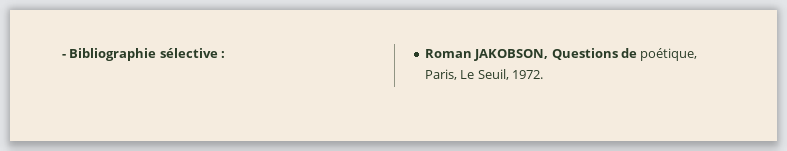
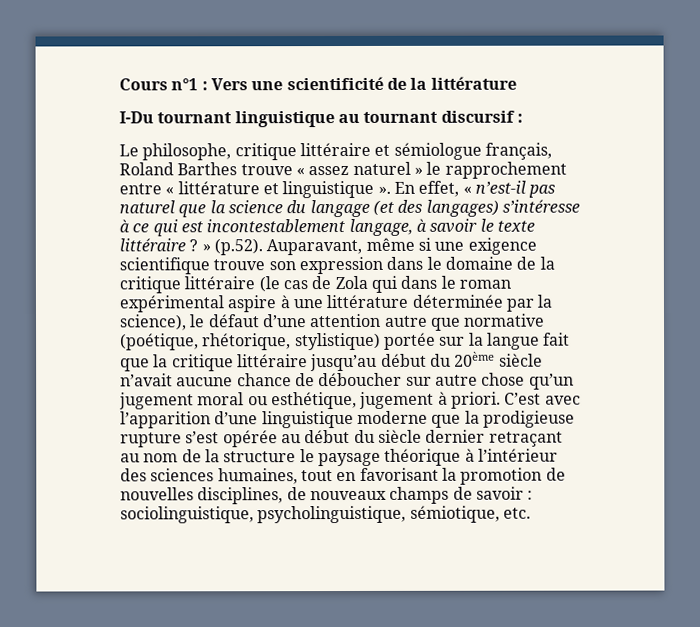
[62,48,226,61] [424,48,698,61] [424,69,543,80] - Bibliographie sélective : // Roman JAKOBSON, Questions de poétique, Paris, Le Seuil, 1972. -> [119,76,517,91] [119,110,523,128] [119,142,552,161] [119,161,567,179] [119,180,556,199] [119,199,580,218] [119,218,535,237] [119,237,537,256] [119,256,555,275] [119,275,511,294] [119,294,553,313] [120,313,546,331] [120,332,571,351] [120,351,543,372] [120,372,574,390] [119,391,581,410] [120,410,575,429] [120,429,563,448] [120,448,558,467] [120,467,566,485] [120,486,534,505] [120,505,531,524] Cours n°1 : Vers une scientificité de la littérature // I-Du tournant linguistique au tournant discursif : // Le philosophe, critique littéraire et sémiologue français, Roland Barthes trouve « assez naturel » le rapprochement entre « littérature et linguistique ». En effet, « n’est-il pas naturel que la science du langage (et des langages) s’intéresse à ce qui est incontestablement langage, à savoir le texte littéraire ? » (p.52). Auparavant, même si une exigence scientifique trouve son expression dans le domaine de la critique littéraire (le cas de Zola qui dans le roman expérimental aspire à une littérature déterminée par la science), le défaut d’une attention autre que normative (poétique, rhétorique, stylistique) portée sur la langue fait que la critique littéraire jusqu’au début du 20ème siècle n’avait aucune chance de déboucher sur autre chose qu’un jugement moral ou esthétique, jugement à priori. C’est avec l’apparition d’une linguistique moderne que la prodigieuse rupture s’est opérée au début du siècle dernier retraçant au nom de la structure le paysage théorique à l’intérieur des sciences humaines, tout en favorisant la promotion de nouvelles disciplines, de nouveaux champs de savoir : sociolinguistique, psycholinguistique, sémiotique, etc.

